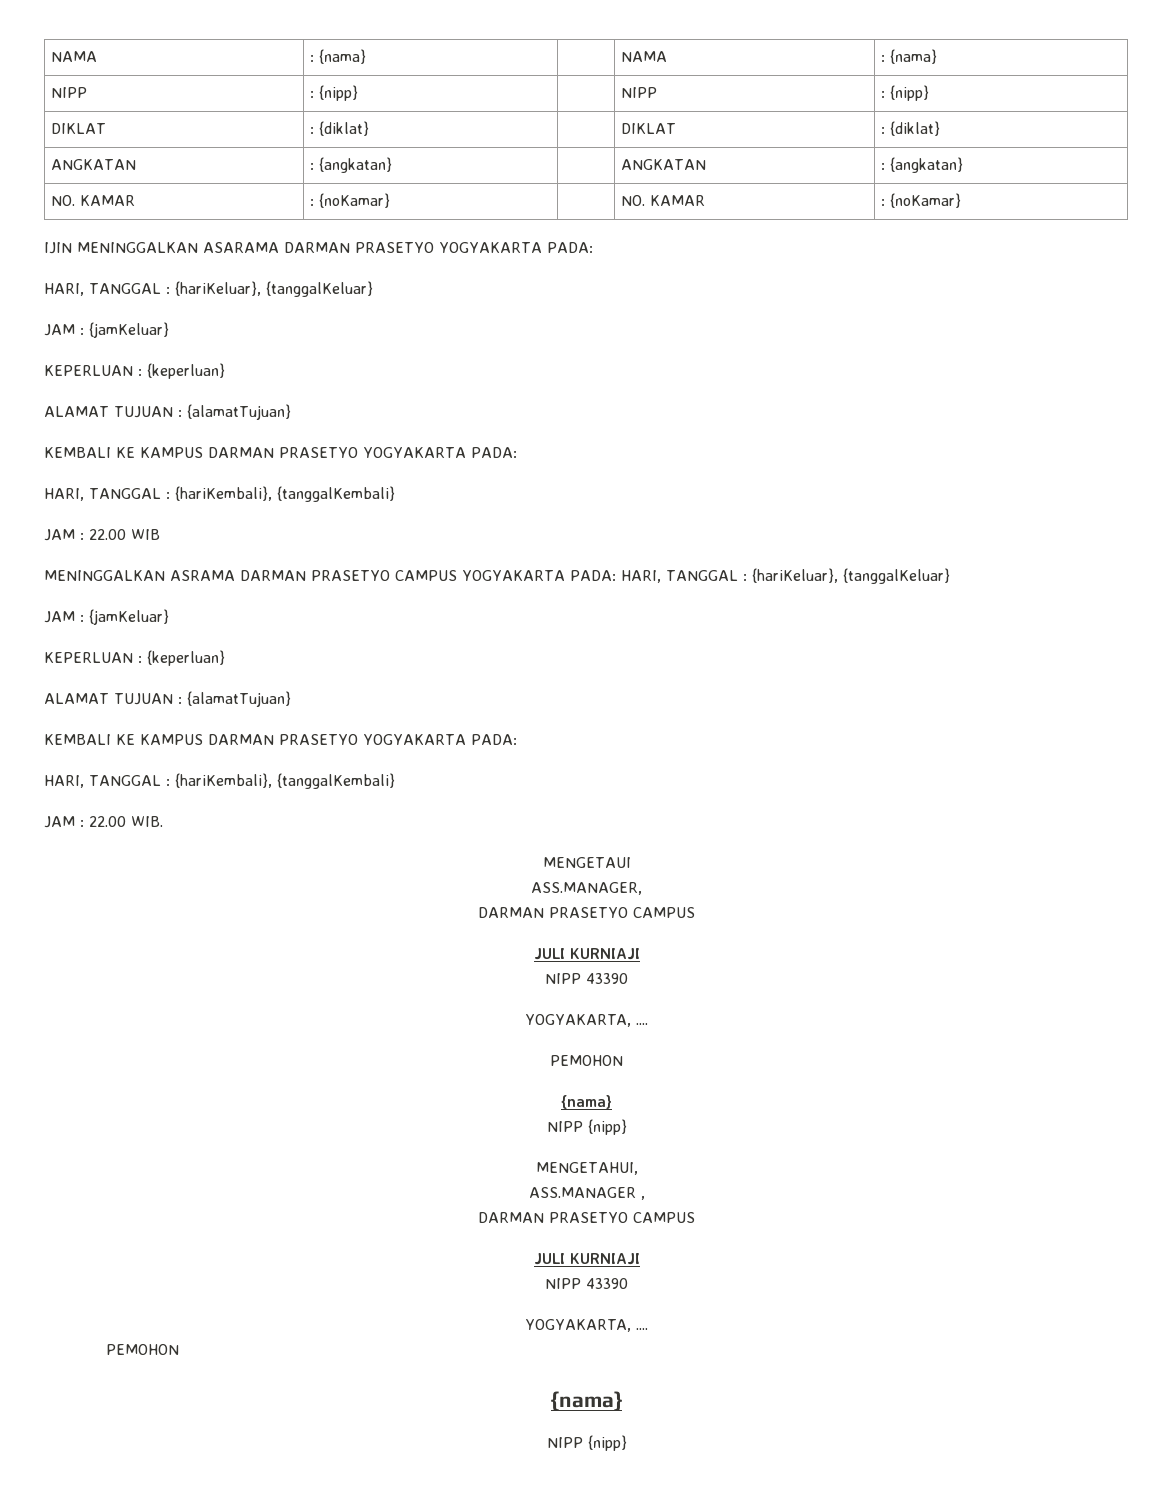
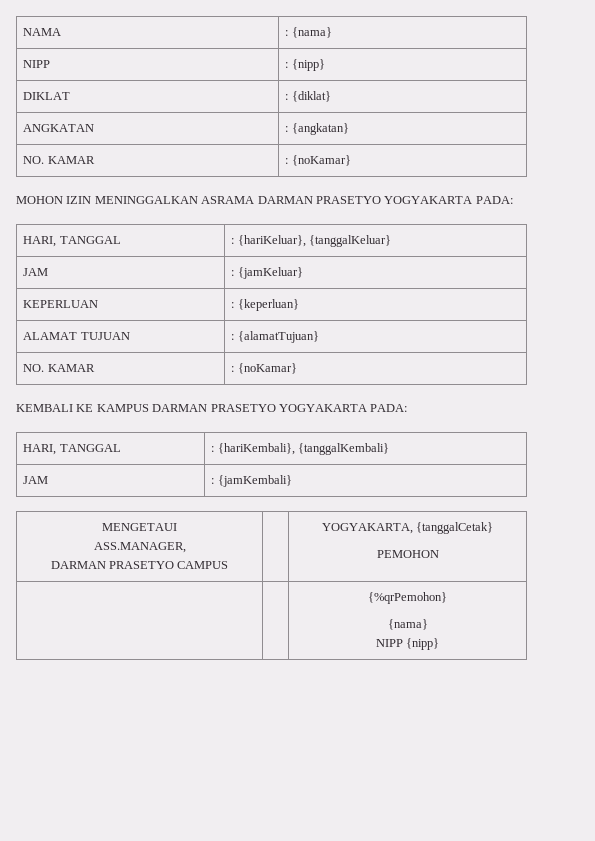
[50,51,97,62] [309,49,366,64] [620,51,667,62] [880,49,937,64] [50,87,87,98] [309,85,358,101] [620,87,657,98] [880,85,929,101] [50,123,106,134] [309,121,369,136] [620,123,676,134] [880,121,940,136] [50,159,136,170] [309,157,392,173] [620,159,706,170] [880,157,963,173] [50,195,135,206] [309,193,390,208] [620,195,705,206] [880,193,961,208] [44,242,593,254] [44,281,373,297] [44,322,169,338] [44,363,225,379] [44,404,291,420] [44,447,517,458] [44,486,395,502] [44,529,160,541] [44,568,950,584] [44,609,169,625] [44,650,225,666] [44,691,291,707] [44,734,517,745] [44,773,395,789] [44,816,163,828] [542,857,631,868] [531,882,642,895] [478,907,695,918] [533,948,640,960] [545,973,628,984] [524,1014,649,1027] [550,1055,623,1066] [561,1095,612,1109] [546,1119,627,1135] [535,1162,638,1175] [528,1187,645,1200] [478,1212,695,1223] [533,1253,640,1265] [545,1278,628,1289] [524,1319,649,1332] [105,1344,179,1355] [551,1391,622,1411] [546,1435,627,1451] NAMA | : {nama} | | NAMA | : {nama} // NIPP | : {nipp} | | NIPP | : {nipp} // DIKLAT | : {diklat} | | DIKLAT | : {diklat} // ANGKATAN | : {angkatan} | | ANGKATAN | : {angkatan} // NO. KAMAR | : {noKamar} | | NO. KAMAR | : {noKamar} // IJIN MENINGGALKAN ASARAMA DARMAN PRASETYO YOGYAKARTA PADA: // HARI, TANGGAL : {hariKeluar}, {tanggalKeluar} // JAM : {jamKeluar} // KEPERLUAN : {keperluan} // ALAMAT TUJUAN : {alamatTujuan} // KEMBALI KE KAMPUS DARMAN PRASETYO YOGYAKARTA PADA: // HARI, TANGGAL : {hariKembali}, {tanggalKembali} // JAM : 22.00 WIB // MENINGGALKAN ASRAMA DARMAN PRASETYO CAMPUS YOGYAKARTA PADA: HARI, TANGGAL : {hariKeluar}, {tanggalKeluar} // JAM : {jamKeluar} // KEPERLUAN : {keperluan} // ALAMAT TUJUAN : {alamatTujuan} // KEMBALI KE KAMPUS DARMAN PRASETYO YOGYAKARTA PADA: // HARI, TANGGAL : {hariKembali}, {tanggalKembali} // JAM : 22.00 WIB. // MENGETAUI // ASS.MANAGER, // DARMAN PRASETYO CAMPUS // JULI KURNIAJI // NIPP 43390 // YOGYAKARTA, .... // PEMOHON // {nama} // NIPP {nipp} // MENGETAHUI, // ASS.MANAGER , // DARMAN PRASETYO CAMPUS // JULI KURNIAJI // NIPP 43390 // YOGYAKARTA, .... // PEMOHON // {nama} // NIPP {nipp} -> [23,28,62,36] [285,27,332,38] [23,60,51,68] [285,59,325,71] [23,92,71,100] [285,91,331,102] [23,124,95,132] [285,123,349,135] [23,156,95,164] [285,155,351,166] [16,196,513,204] [23,236,121,247] [231,235,392,247] [23,268,49,276] [231,267,303,279] [23,300,99,308] [231,299,299,311] [23,332,130,340] [231,331,319,343] [23,364,95,372] [231,363,297,374] [16,404,408,412] [23,444,121,455] [211,443,390,455] [23,476,49,484] [211,475,292,487] [102,523,177,531] [93,542,186,553] [50,561,229,569] [321,522,494,534] [376,550,439,558] [368,592,447,604] [387,619,428,630] [375,638,440,650] NAMA | : {nama} // NIPP | : {nipp} // DIKLAT | : {diklat} // ANGKATAN | : {angkatan} // NO. KAMAR | : {noKamar} // MOHON IZIN MENINGGALKAN ASRAMA DARMAN PRASETYO YOGYAKARTA PADA: // HARI, TANGGAL | : {hariKeluar}, {tanggalKeluar} // JAM | : {jamKeluar} // KEPERLUAN | : {keperluan} // ALAMAT TUJUAN | : {alamatTujuan} // NO. KAMAR | : {noKamar} // KEMBALI KE KAMPUS DARMAN PRASETYO YOGYAKARTA PADA: // HARI, TANGGAL | : {hariKembali}, {tanggalKembali} // JAM | : {jamKembali} // MENGETAUI // ASS.MANAGER, // DARMAN PRASETYO CAMPUS | | YOGYAKARTA, {tanggalCetak} // PEMOHON // | | {%qrPemohon} // {nama} // NIPP {nipp}

